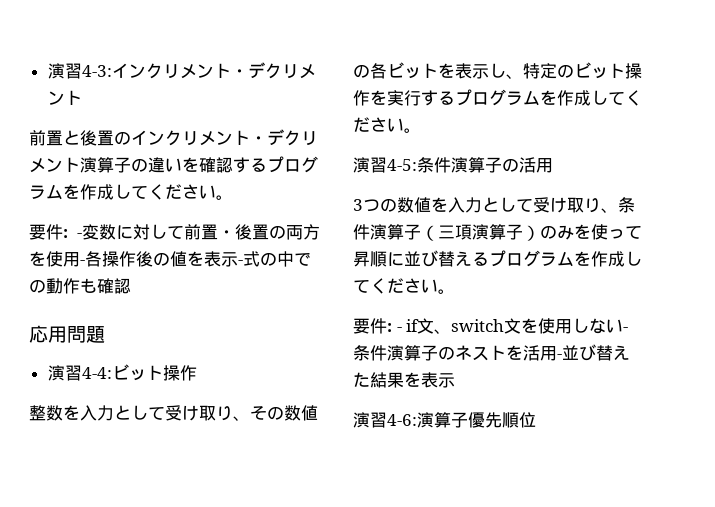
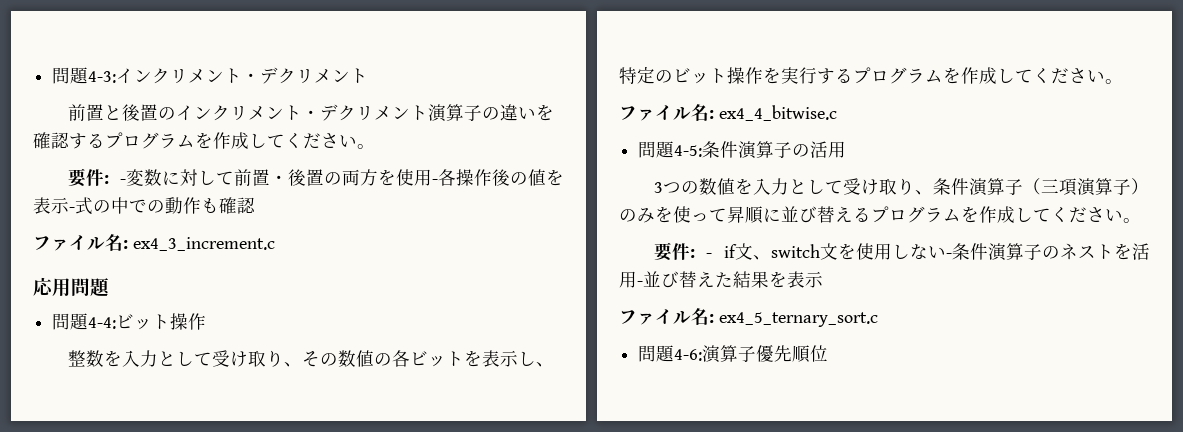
[47,63,82,79] 演習 -> [52,67,89,84] 問題
(131, 286) none -> [33,234,275,251] // ファイル名: ex4_3_increment.c
[47,365,82,381] 演習 -> [52,313,89,330] 問題
[353,157,387,173] 演習 -> [619,104,837,121] [638,141,675,158] ファイル名: ex4_4_bitwise.c // 問題
[353,412,387,428] 演習 -> [619,308,878,327] [638,345,675,362] ファイル名: ex4_5_ternary_sort.c // 問題

